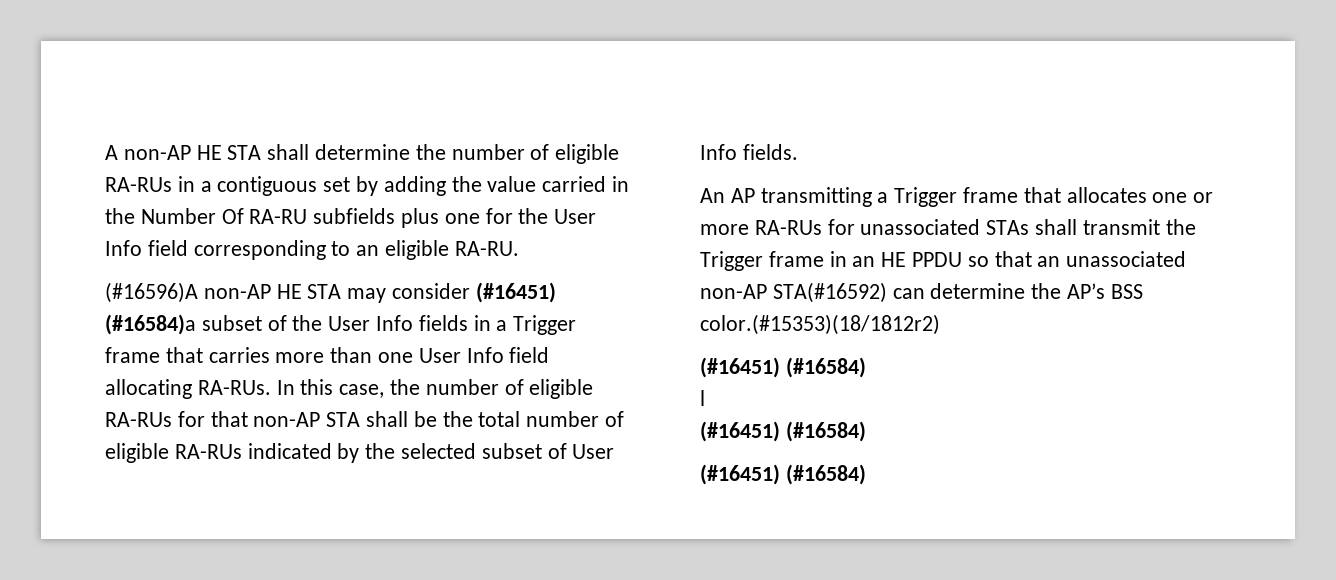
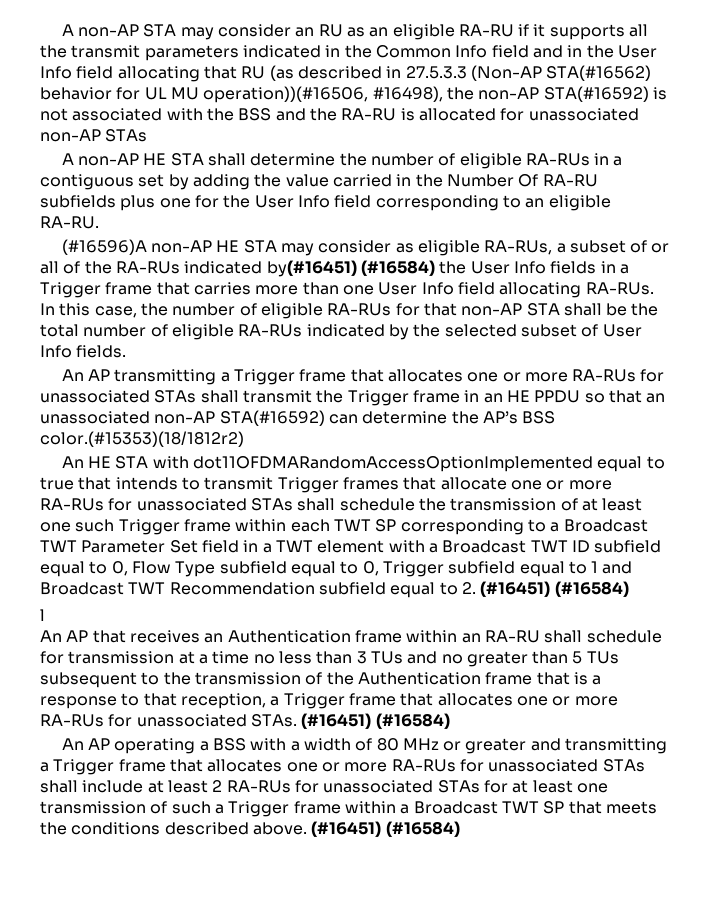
[105,145,191,160] A non-AP -> [61,24,649,40] [40,45,657,61] [40,65,652,82] [40,86,667,103] [40,108,639,121] [40,129,148,142] [61,153,139,166] A non-AP STA may consider an RU as an eligible RA-RU if it supports all the transmit parameters indicated in the Common Info field and in the User Info field allocating that RU (as described in 27.5.3.3 (Non-AP STA(#16562) behavior for UL MU operation))(#16506, #16498), the non-AP STA(#16592) is not associated with the BSS and the RA-RU is allocated for unassociated non-AP STAs // A non-AP
[475,282,556,303] [105,314,287,335] (#16451) (#16584)a subset of -> [395,240,670,256] [40,260,435,277] as eligible RA-RUs, a subset of or all of the RA-RUs indicated by(#16451) (#16584)
[700,357,866,378] [700,390,705,406] [700,421,866,442] (#16451) (#16584) // l // (#16451) (#16584) // -> [61,456,665,472] [40,477,612,493] [40,498,643,511] [40,519,648,535] [40,540,662,553] [40,561,633,577] [40,581,629,598] [40,609,45,621] [40,630,662,643] [40,651,619,667] [40,672,602,688] [40,693,618,709] [40,713,450,729] [61,738,668,754] [40,759,645,775] [40,780,608,793] [40,801,657,817] [40,822,307,835] An HE STA with dot11OFDMARandomAccessOptionImplemented equal to true that intends to transmit Trigger frames that allocate one or more RA-RUs for unassociated STAs shall schedule the transmission of at least one such Trigger frame within each TWT SP corresponding to a Broadcast TWT Parameter Set field in a TWT element with a Broadcast TWT ID subfield equal to 0, Flow Type subfield equal to 0, Trigger subfield equal to 1 and Broadcast TWT Recommendation subfield equal to 2. (#16451) (#16584) // l // An AP that receives an Authentication frame within an RA-RU shall schedule for transmission at a time no less than 3 TUs and no greater than 5 TUs subsequent to the transmission of the Authentication frame that is a response to that reception, a Trigger frame that allocates one or more RA-RUs for unassociated STAs. (#16451) (#16584) // An AP operating a BSS with a width of 80 MHz or greater and transmitting a Trigger frame that allocates one or more RA-RUs for unassociated STAs shall include at least 2 RA-RUs for unassociated STAs for at least one transmission of such a Trigger frame within a Broadcast TWT SP that meets the conditions described above.

